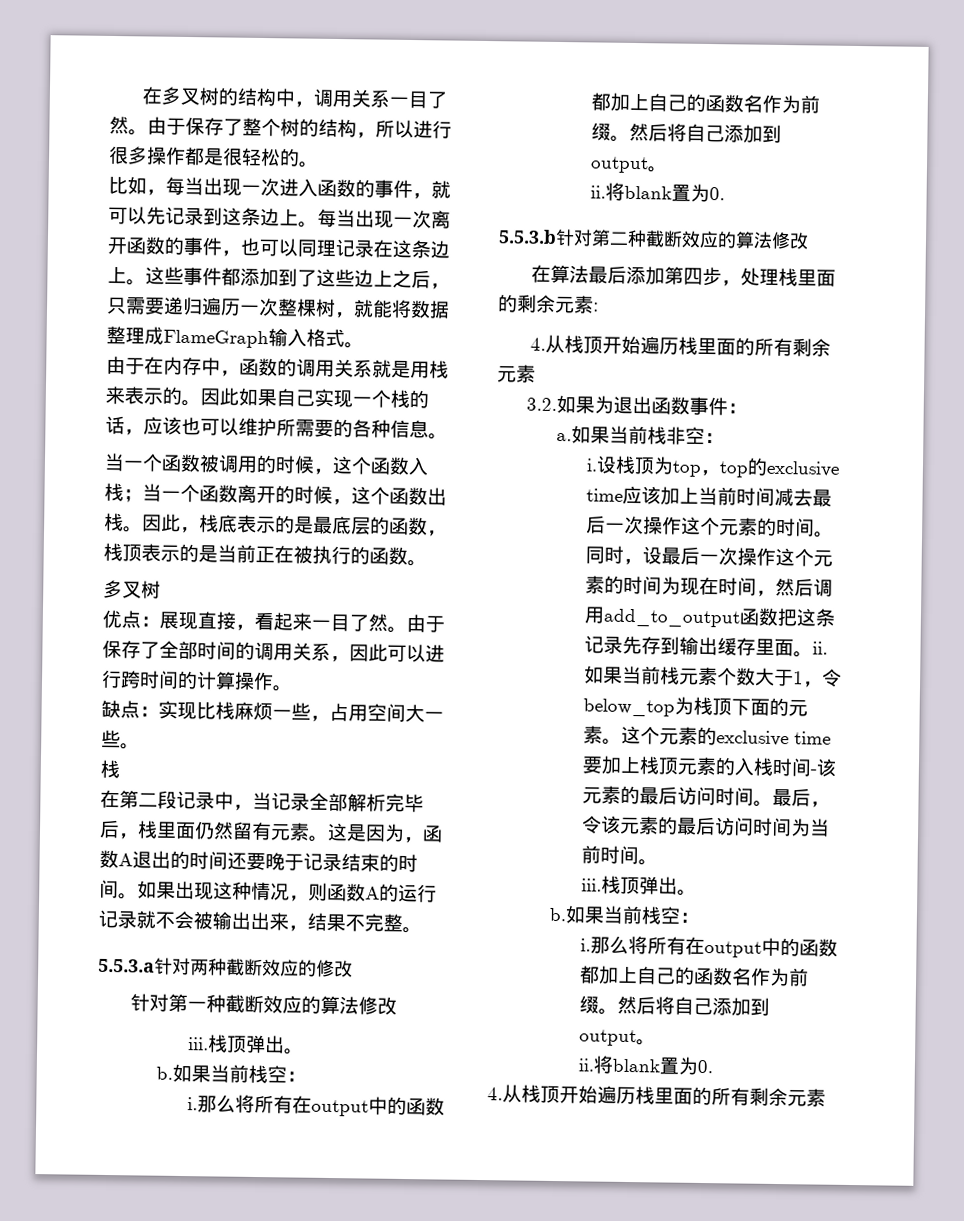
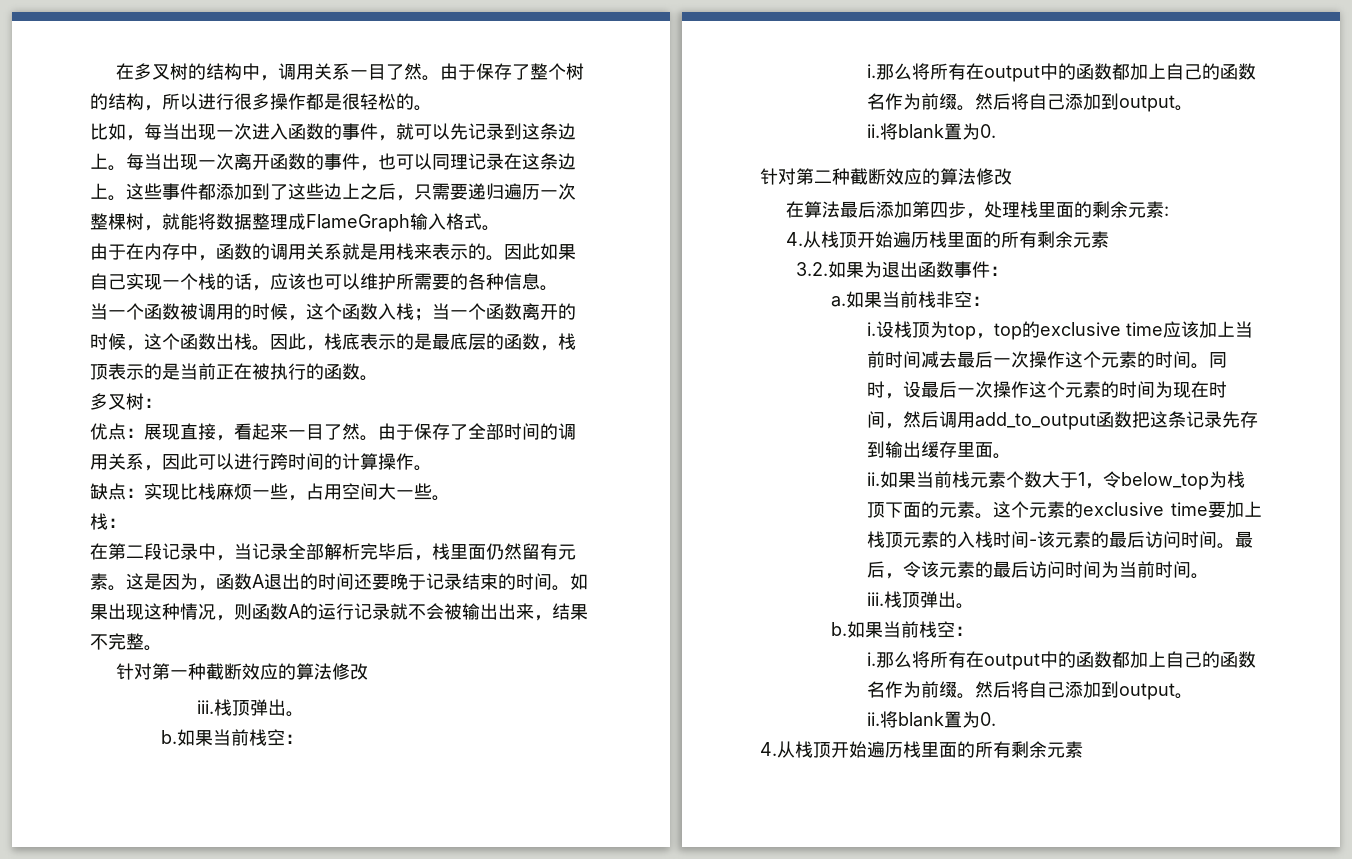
(161, 589) none -> [144,398,162,408] ：
(120, 769) none -> [108,518,126,528] ：
[98,957,353,978] // 5.5.3.a针对两种截断效应的修改 -> (162, 648) none
[498,229,557,244] 5.5.3.b -> (997, 131) none
(813, 654) none -> (1012, 456) //

